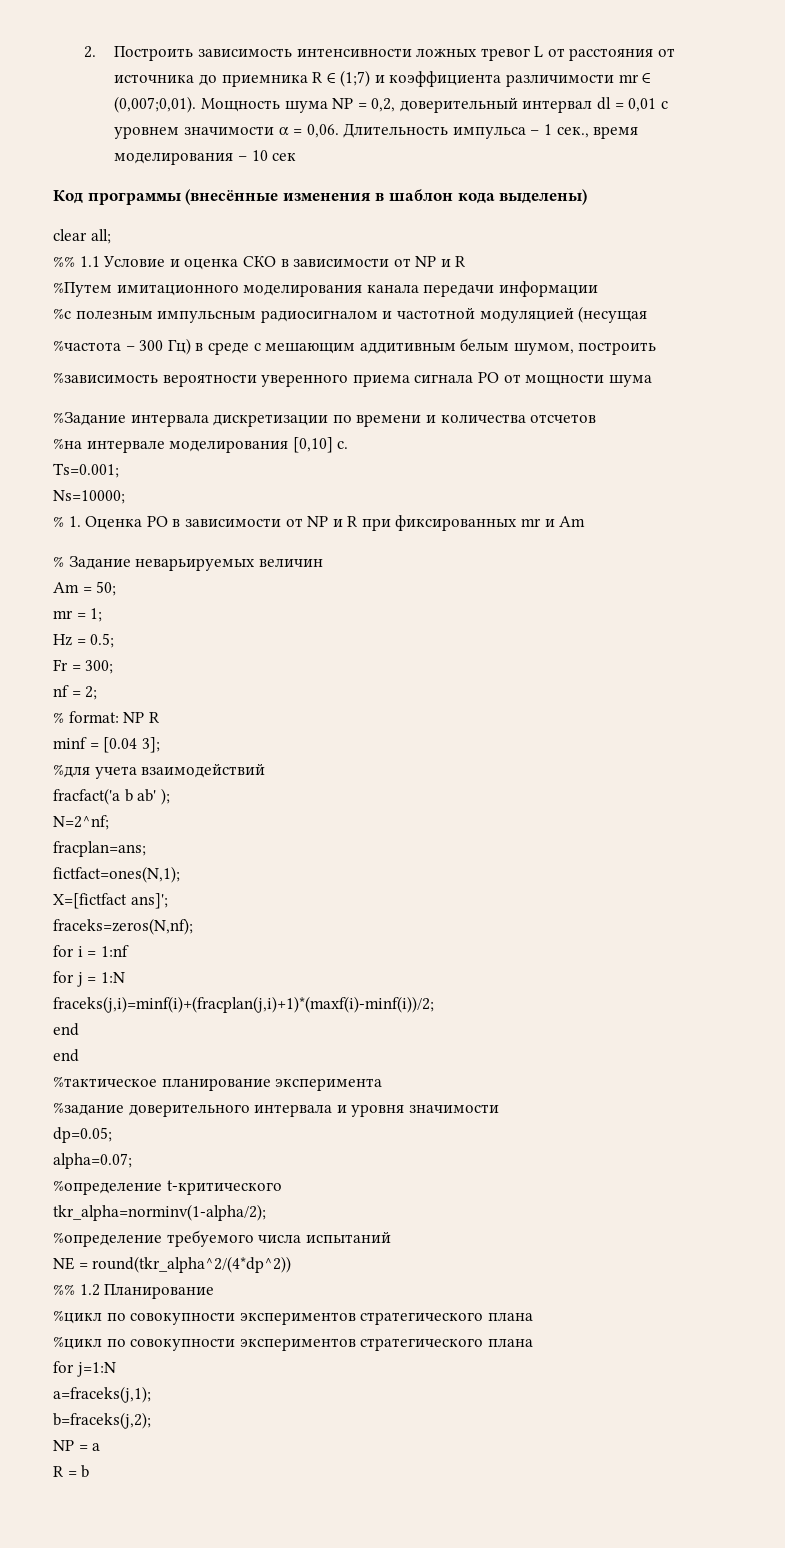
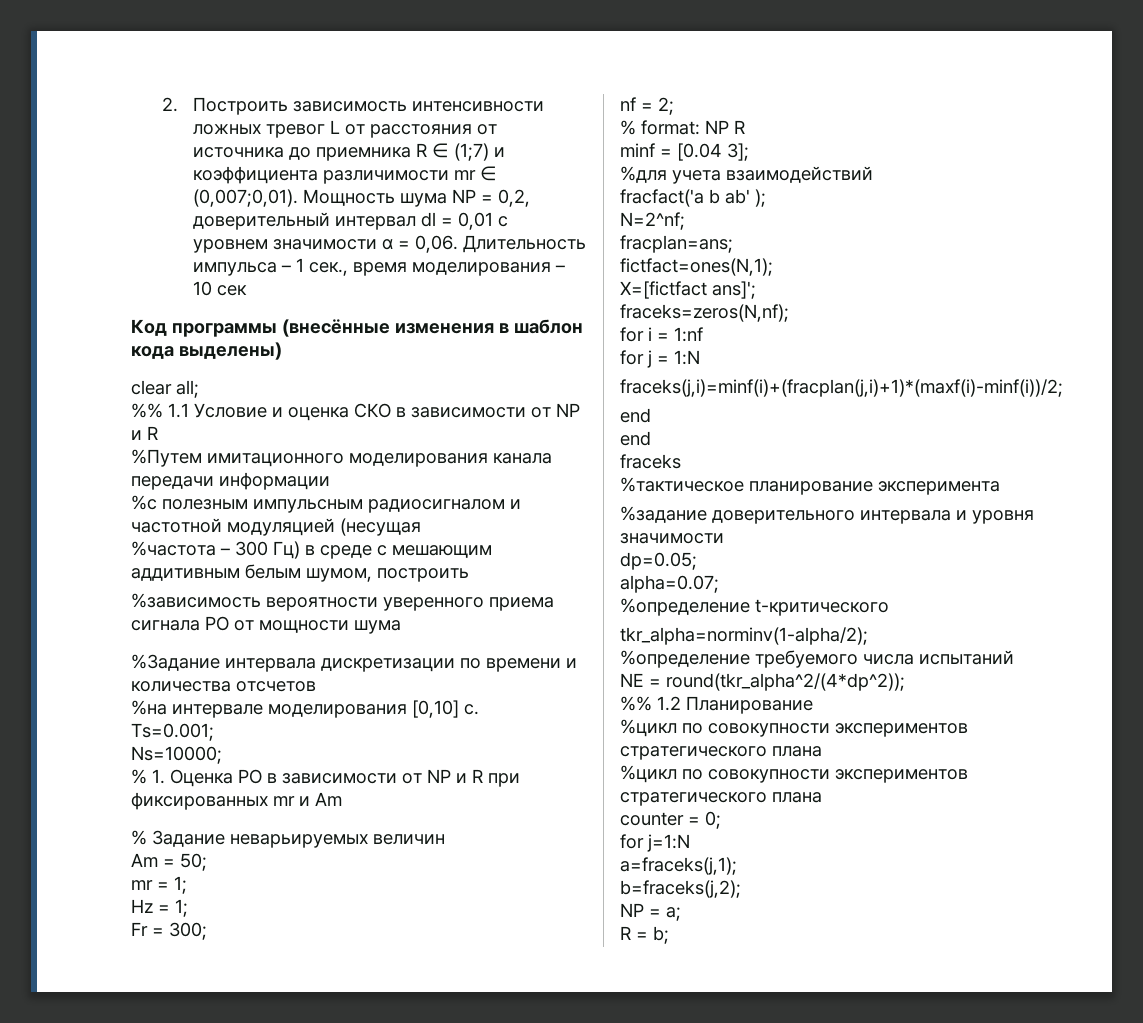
[90,633,115,648] 0.5; -> [175,899,188,917] 1;
(79, 1055) none -> [620,454,681,469] // fraceks
[92,1256,292,1273] round(tkr_alpha^2/(4*dp^2)) -> [666,673,905,691] round(tkr_alpha^2/(4*dp^2));
(533, 1342) none -> [620,811,721,829] // counter = 0;
[92,1443,101,1451] a -> [666,907,681,921] a;
[81,1465,90,1478] b -> [653,926,669,944] b;

